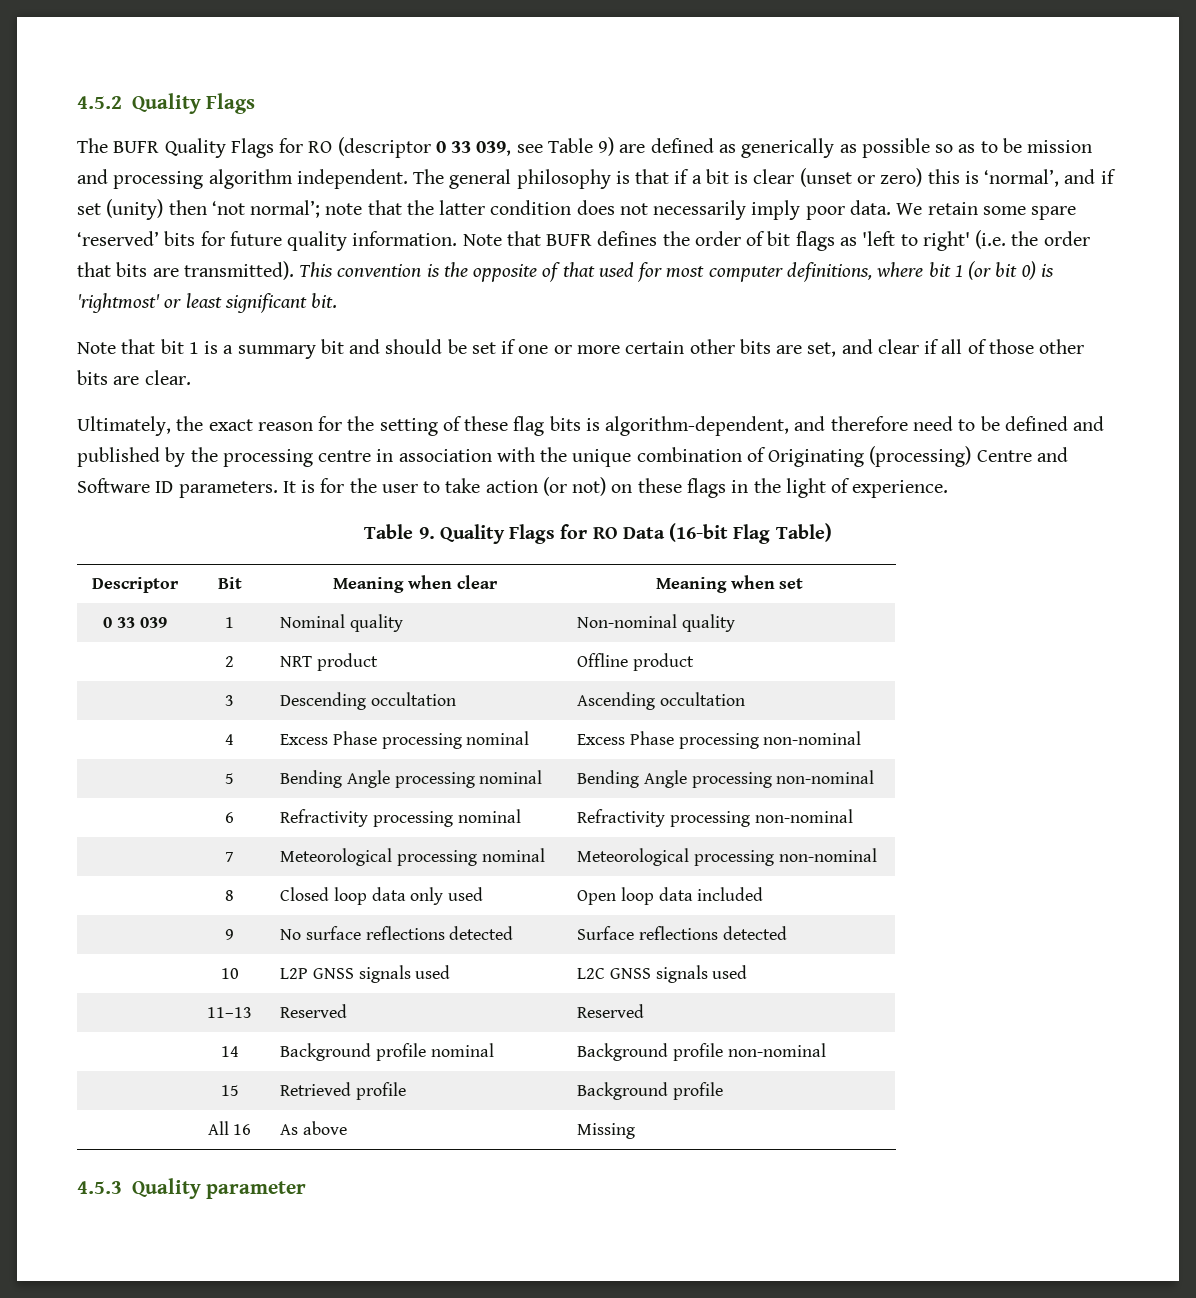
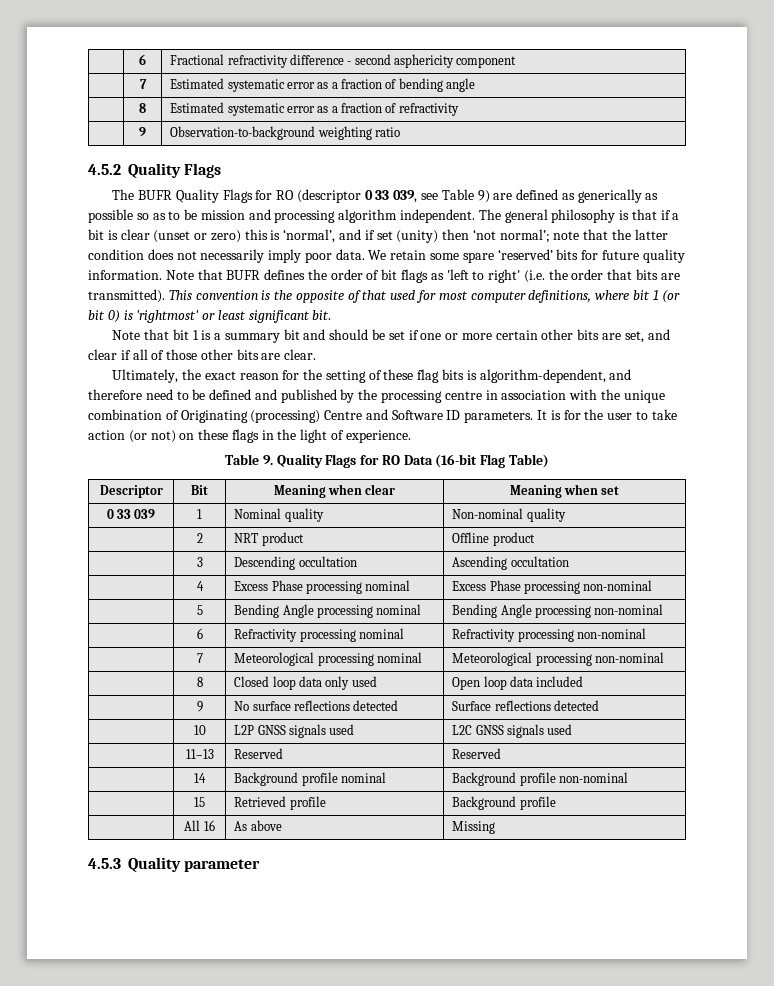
(77, 102) none -> [139,54,146,65] [170,54,517,68] [139,79,147,89] [170,78,476,92] [139,103,146,113] [170,102,459,116] [139,127,146,137] [170,126,400,140] | 6 | Fractional refractivity difference - second asphericity component // | 7 | Estimated systematic error as a fraction of bending angle // | 8 | Estimated systematic error as a fraction of refractivity // | 9 | Observation-to-background weighting ratio //

